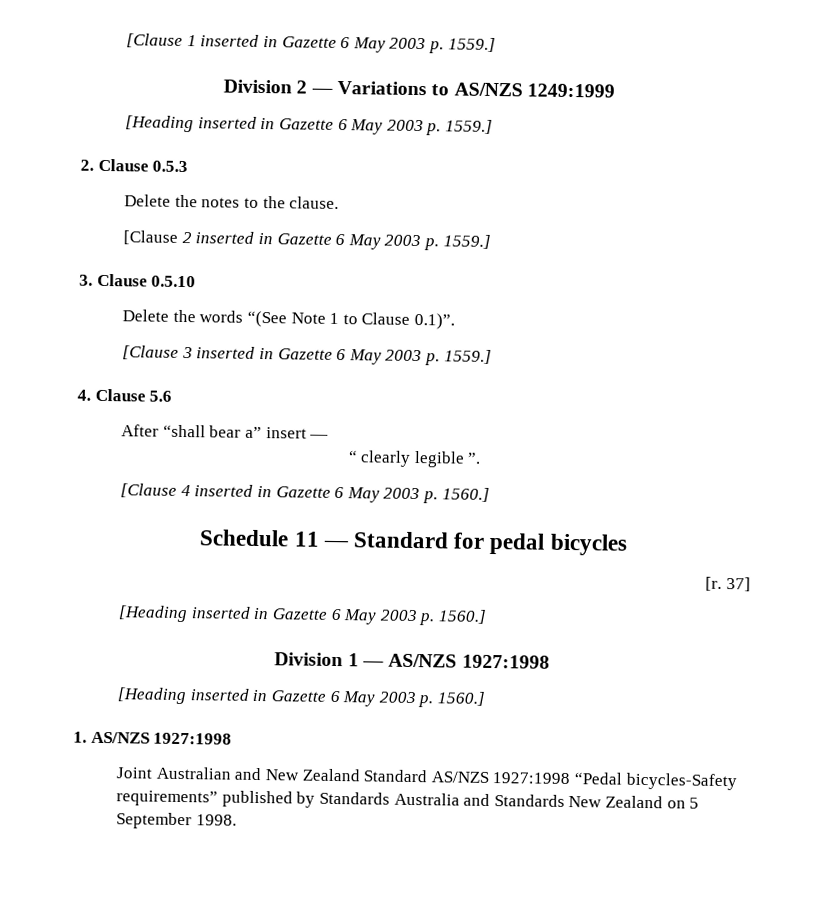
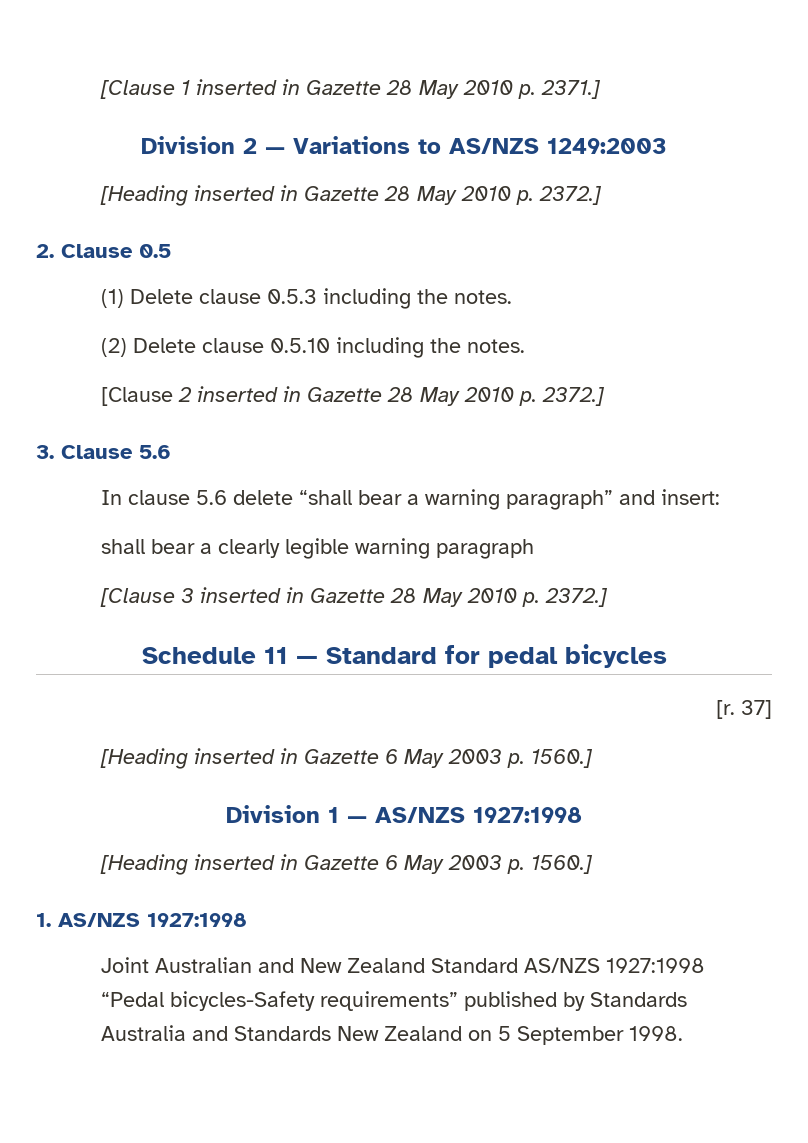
[340,37,496,54] 6 May 2003 p. 1559.] -> [386,80,602,99] 28 May 2010 p. 2371.]
[526,83,615,98] [125,115,493,136] [80,158,189,173] [124,194,340,210] 1249:1999 // [Heading inserted in Gazette 6 May 2003 p. 1559.] // 2. Clause 0.5.3 // Delete the notes to the clause. -> [547,138,667,154] [100,185,603,206] [36,244,171,258] [101,288,513,309] [101,337,526,358] 1249:2003 // [Heading inserted in Gazette 28 May 2010 p. 2372.] // 2. Clause 0.5 // (1) Delete clause 0.5.3 including the notes. // (2) Delete clause 0.5.10 including the notes.
[335,233,491,251] [79,273,197,288] [122,309,455,330] 6 May 2003 p. 1559.] // 3. Clause 0.5.10 // Delete the words “(See Note 1 to Clause 0.1)”. -> [387,387,606,406] [36,445,171,459] [101,489,721,510] [101,538,535,559] 28 May 2010 p. 2372.] // 3. Clause 5.6 // In clause 5.6 delete “shall bear a warning paragraph” and insert: // shall bear a clearly legible warning paragraph
[336,348,492,366] [77,388,173,402] [121,424,330,439] [347,450,482,468] [120,483,490,504] 6 May 2003 p. 1559.] // 4. Clause 5.6 // After “shall bear a” insert — // “ clearly legible ”. // [Clause 4 inserted in Gazette 6 May 2003 p. 1560.] -> [390,588,609,607] 28 May 2010 p. 2372.]

